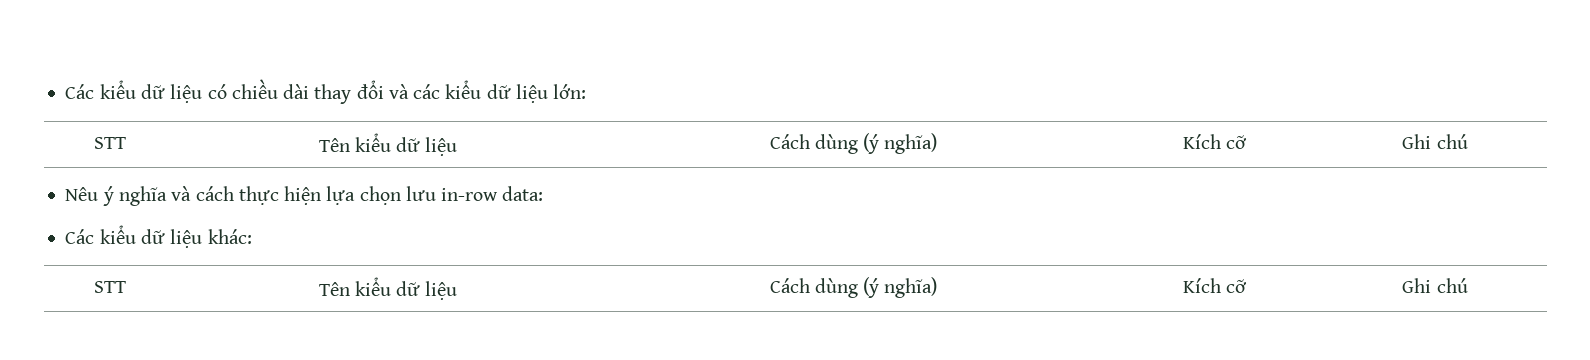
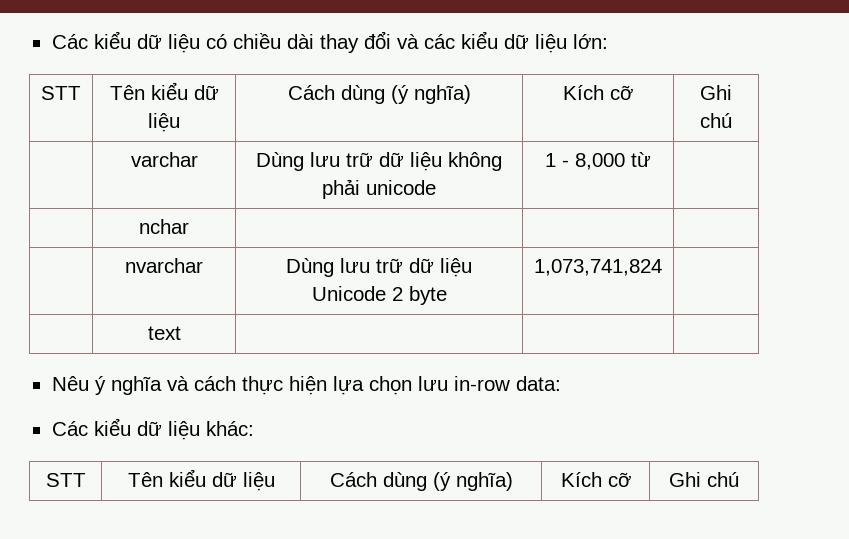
(1468, 141) none -> [130,152,198,167] [256,152,502,171] [322,179,436,199] [545,152,651,170] [139,219,189,234] [125,258,203,273] [286,258,472,277] [311,286,447,305] [534,259,662,276] [147,326,181,340] // | varchar | Dùng lưu trữ dữ liệu không phải unicode | 1 - 8,000 từ | // | nchar | | | // | nvarchar | Dùng lưu trữ dữ liệu Unicode 2 byte | 1,073,741,824 | // | text | | |

